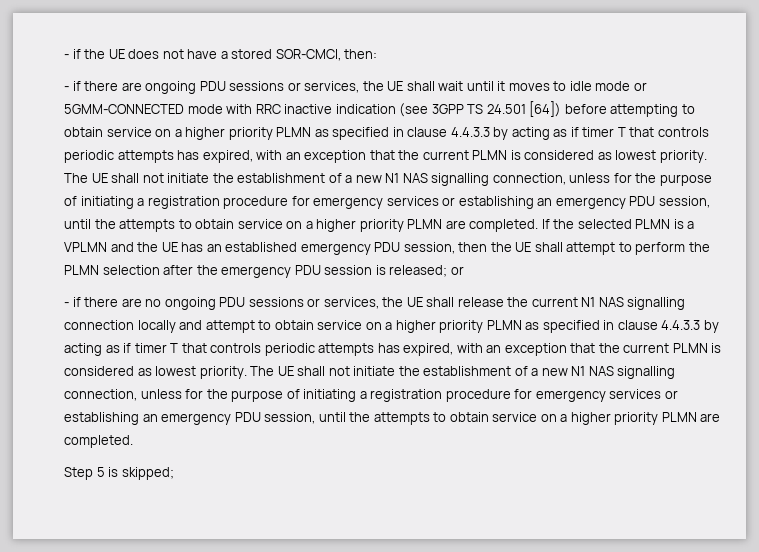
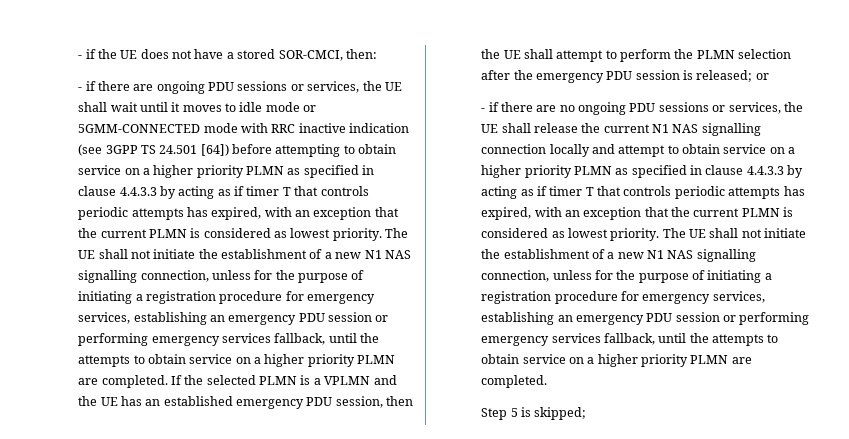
[386,196,710,209] services or establishing an emergency PDU session, -> [78,312,389,325] [78,333,326,346] services, establishing an emergency PDU session or performing emergency services fallback,
[609,389,678,399] [64,412,316,425] services or establishing an emergency PDU session, -> [712,291,765,303] [481,312,810,325] [481,333,655,346] services, establishing an emergency PDU session or performing emergency services fallback,

